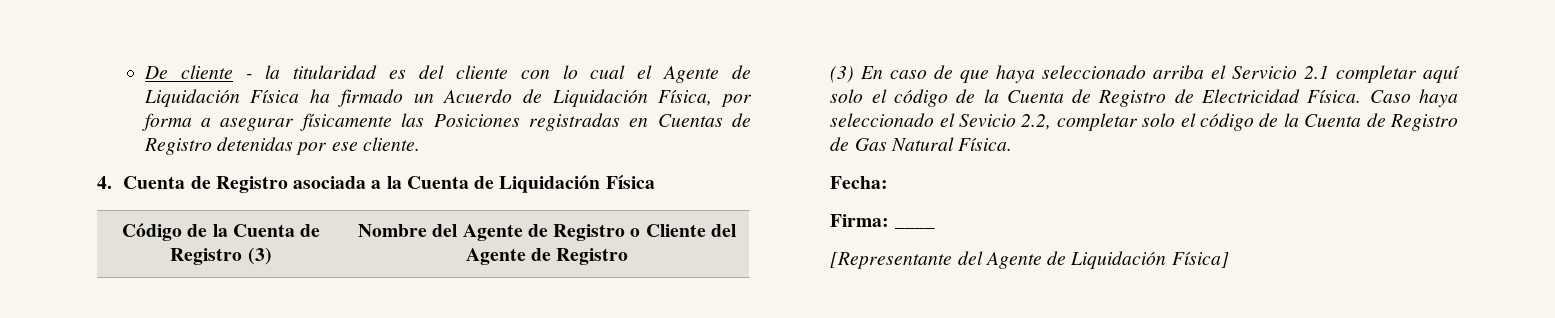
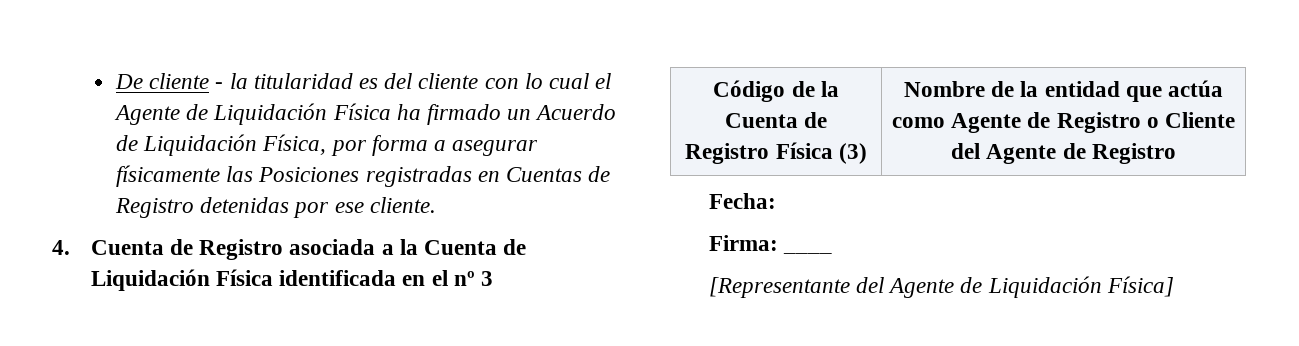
(655, 182) none -> [279,270,493,286] identificada en el nº 3
(243, 256) none -> [775,142,833,159] Física
[432,224,458,237] del -> [991,80,1224,102] [891,117,945,128] de la entidad que actúa como
[830,65,1460,83] [830,89,1458,107] [830,113,1458,131] [830,137,1013,151] // (3) En caso de que haya seleccionado arriba el Servicio 2.1 completar aquí solo el código de la Cuenta de Registro de Electricidad Física. Caso haya seleccionado el Sevicio 2.2, completar solo el código de la Cuenta de Registro de Gas Natural Física. -> (1176, 153) none

